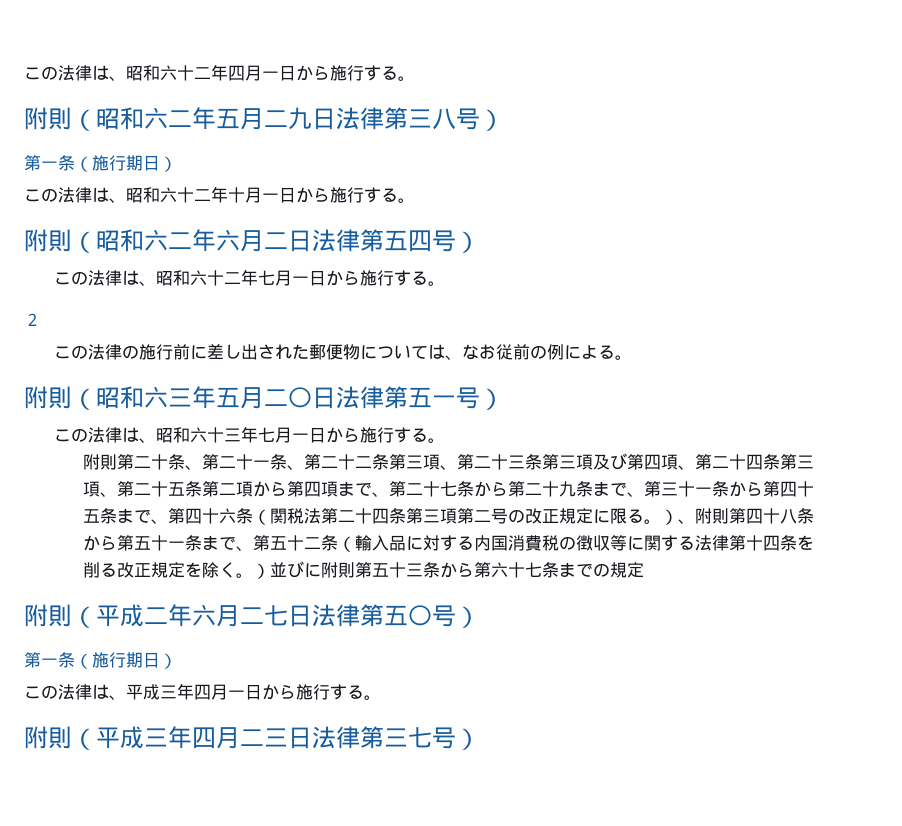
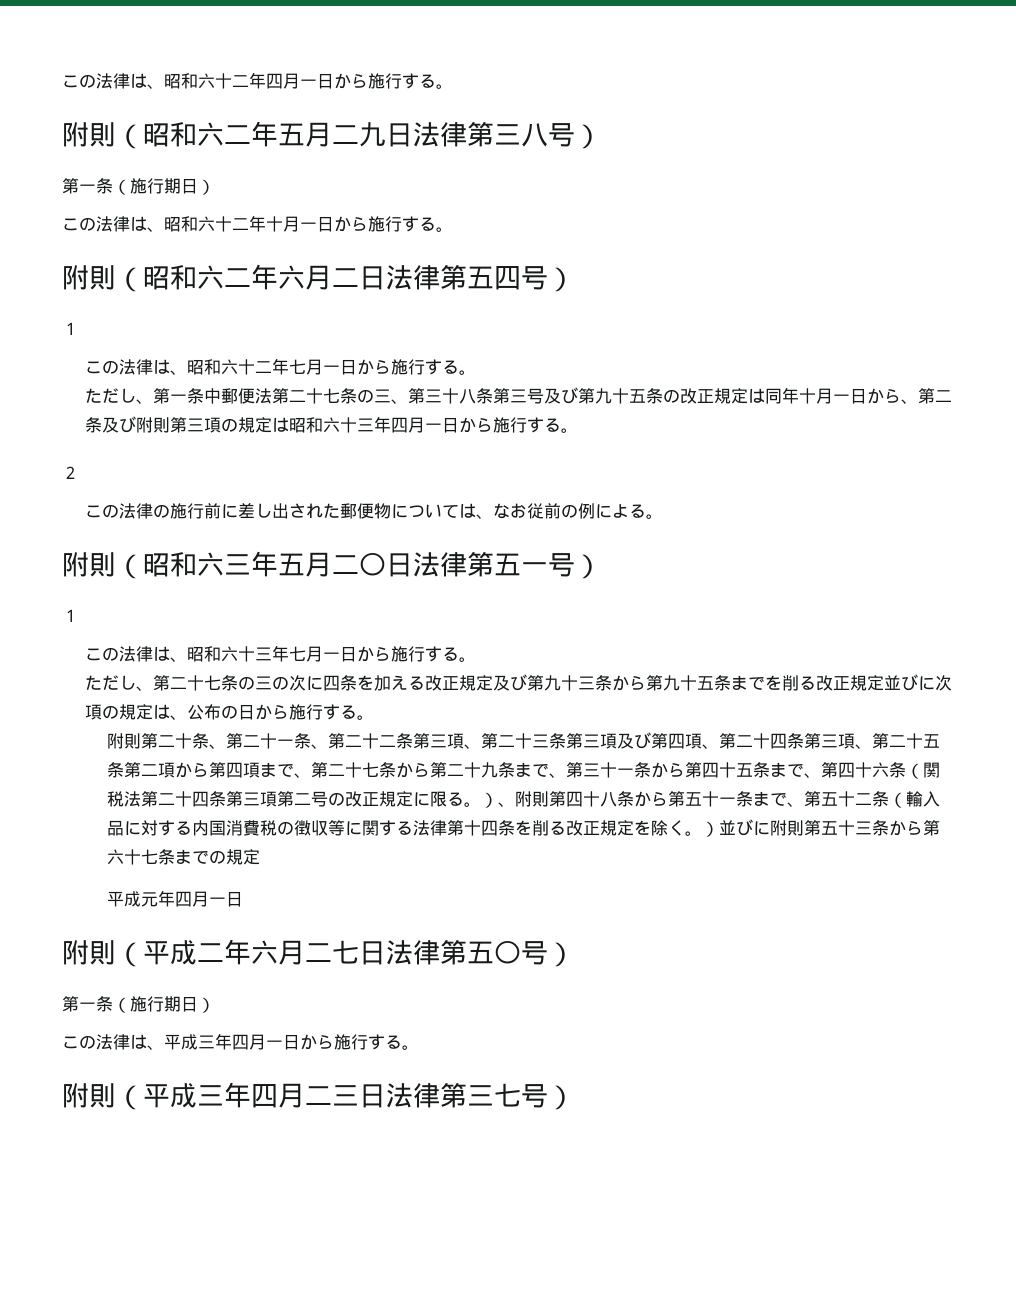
(480, 242) none -> [62,322,79,335] // １
(445, 283) none -> [84,387,952,404] [84,416,578,433] // ただし、第一条中郵便法第二十七条の三、第三十八条第三号及び第九十五条の改正規定は同年十月一日から、第二条及び附則第三項の規定は昭和六十三年四月一日から施行する。
(504, 399) none -> [62,609,79,622] // １
(445, 440) none -> [84,674,952,691] [84,704,374,720] // ただし、第二十七条の三の次に四条を加える改正規定及び第九十三条から第九十五条までを削る改正規定並びに次項の規定は、公布の日から施行する。
(645, 570) none -> [107,890,244,907] // 平成元年四月一日

